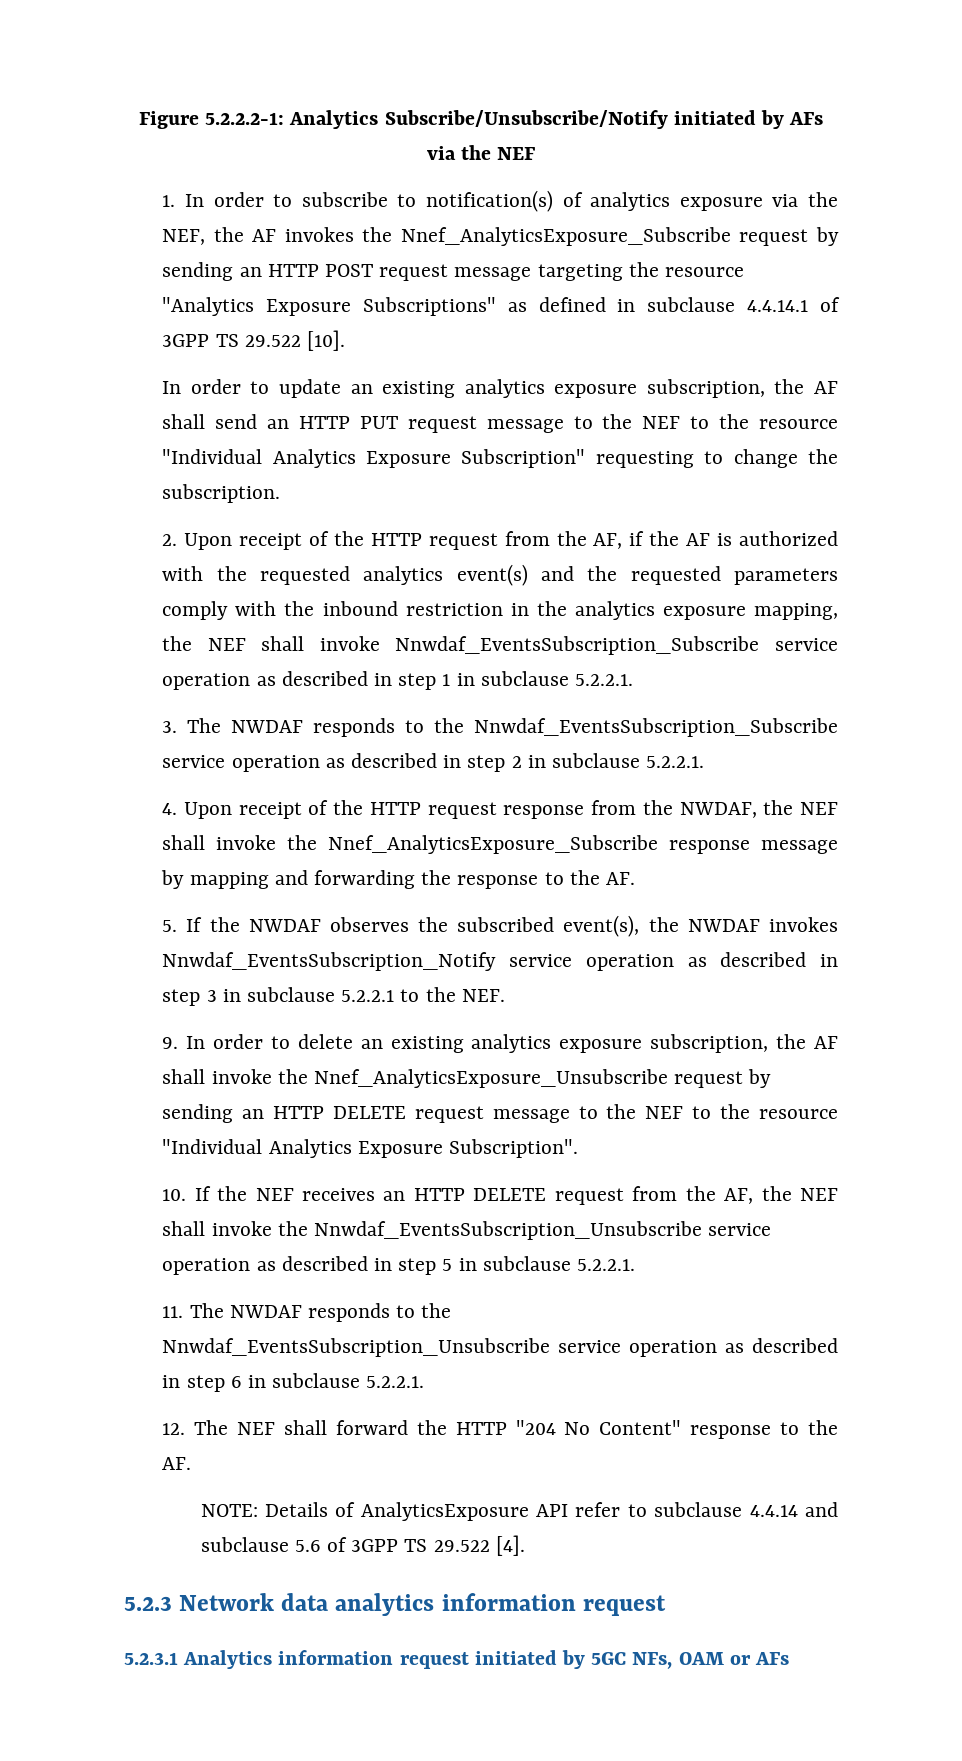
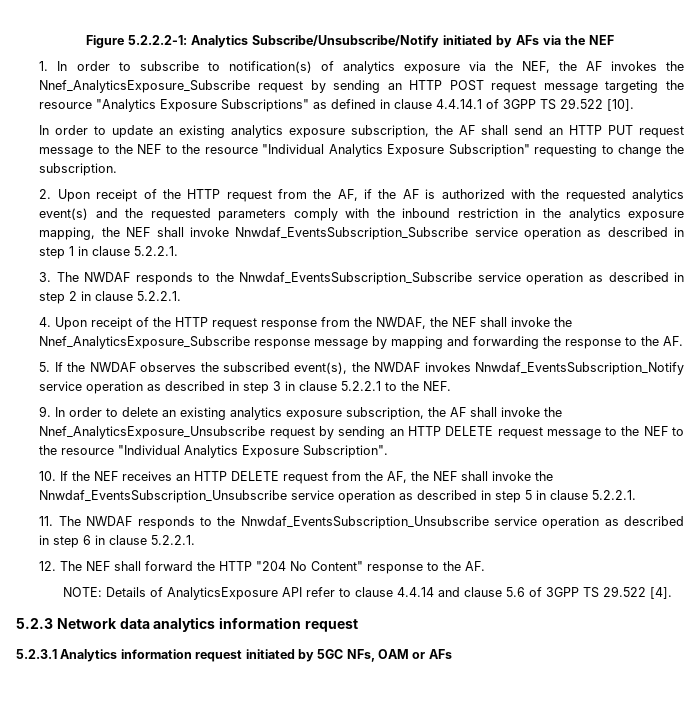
[647,297,736,312] subclause -> [394,99,433,109] clause
[480,671,569,686] subclause -> [92,246,131,256] clause
[551,753,640,768] subclause -> [95,291,134,301] clause
[246,987,335,1002] subclause -> [299,381,338,391] clause
[482,1256,571,1271] subclause -> [550,490,589,500] clause
[272,1373,361,1388] subclause -> [109,535,148,545] clause
[654,1502,743,1517] subclause -> [354,587,393,597] clause
[200,1537,289,1552] subclause -> [463,587,502,597] clause

